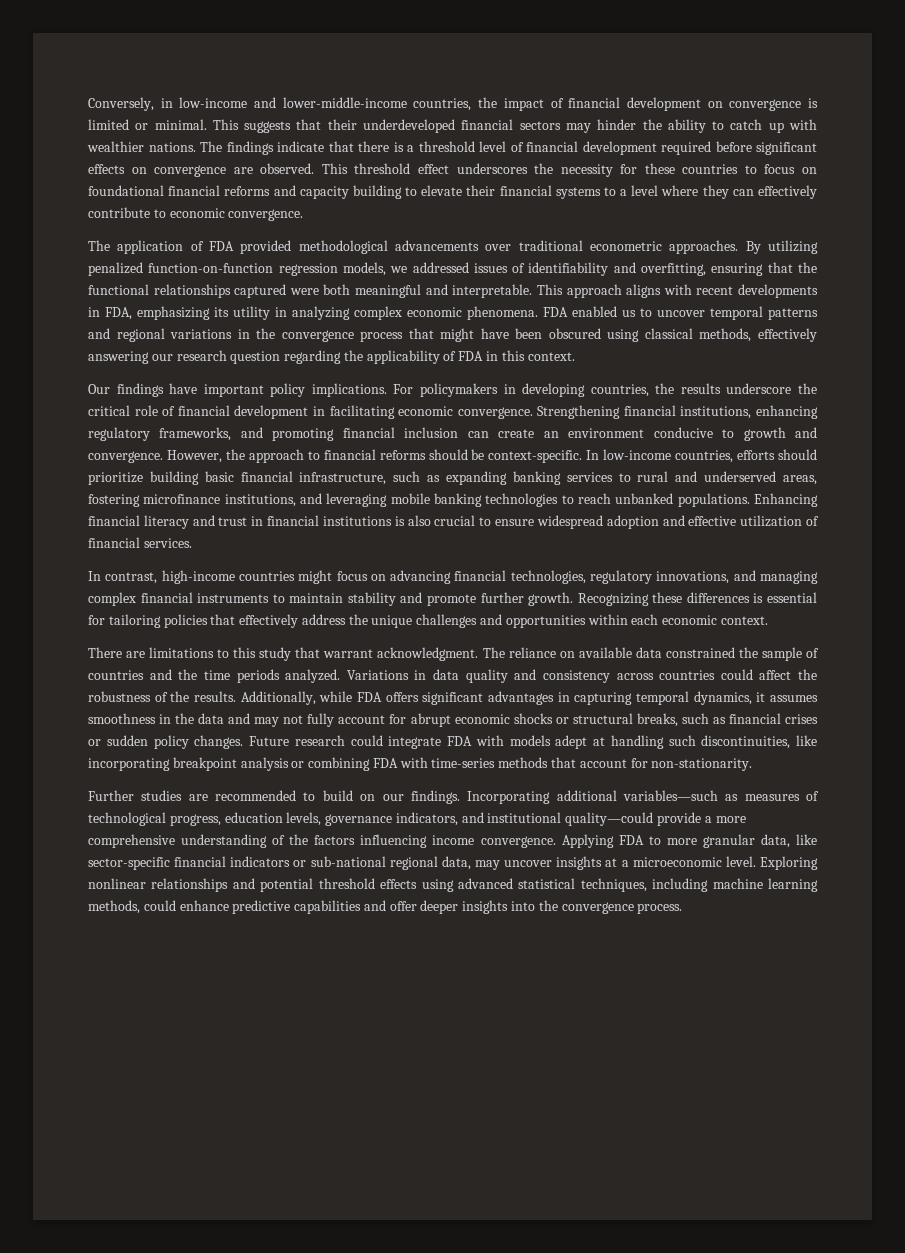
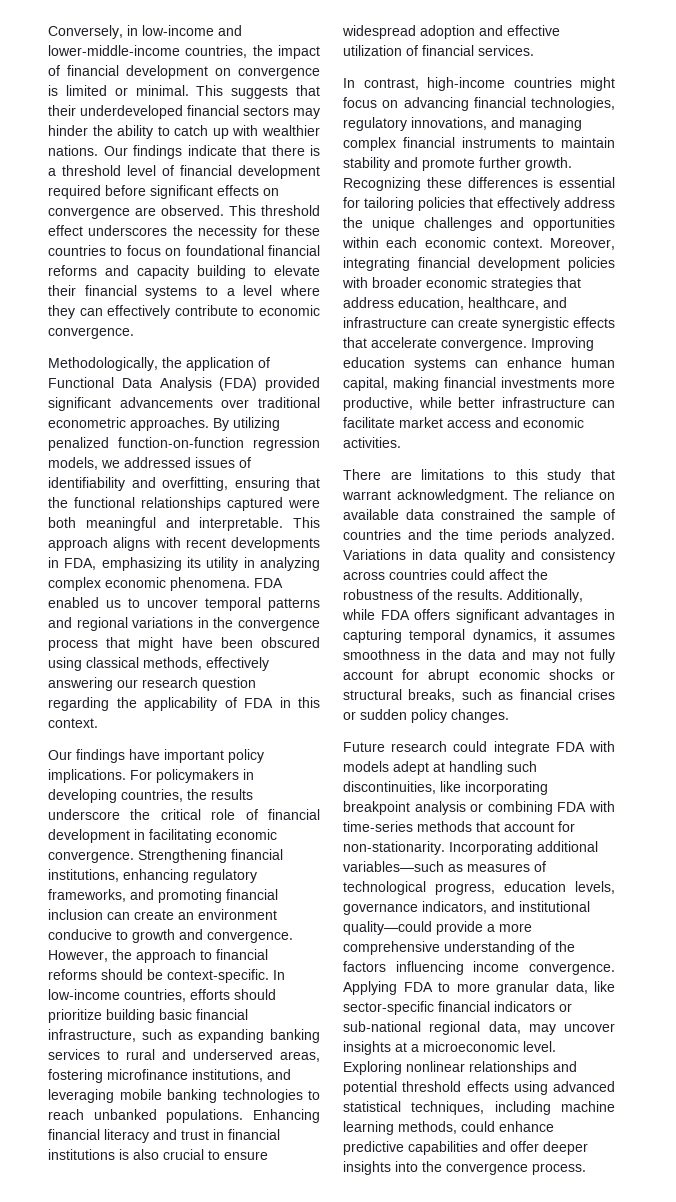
[200,141,222,152] The -> [103,146,128,156] Our
[88,240,388,254] The application of FDA provided methodological -> [48,357,270,371] [48,377,320,391] [48,397,111,411] Methodologically, the application of Functional Data Analysis (FDA) provided significant
(768, 620) none -> [550,238,615,250] [343,257,615,271] [342,277,581,291] [343,297,567,310] [343,317,615,331] [343,337,594,351] [343,357,615,371] [343,377,615,391] [343,397,615,411] [343,417,584,428] [343,437,401,448] Moreover, integrating financial development policies with broader economic strategies that address education, healthcare, and infrastructure can create synergistic effects that accelerate convergence. Improving education systems can enhance human capital, making financial investments more productive, while better infrastructure can facilitate market access and economic activities.
(244, 742) none -> (509, 716) //
[88,790,460,804] // Further studies are recommended to build on our findings. -> (445, 848) none

